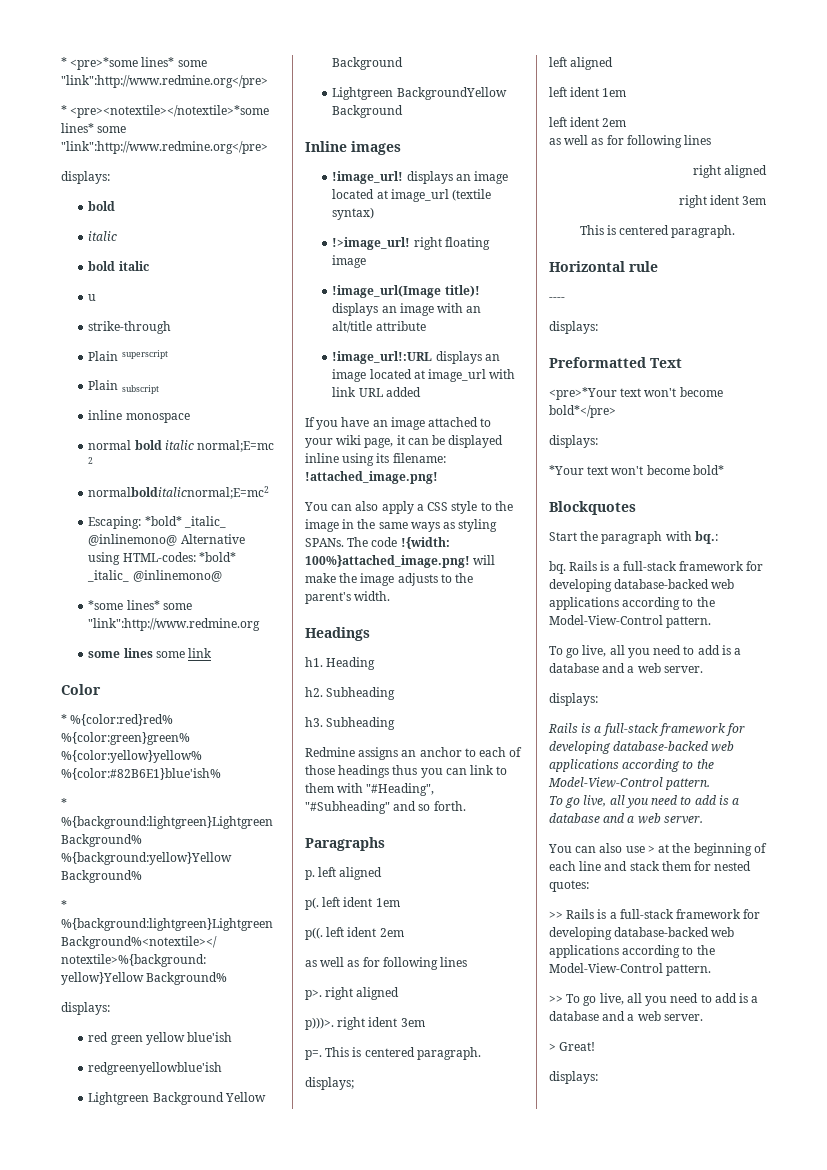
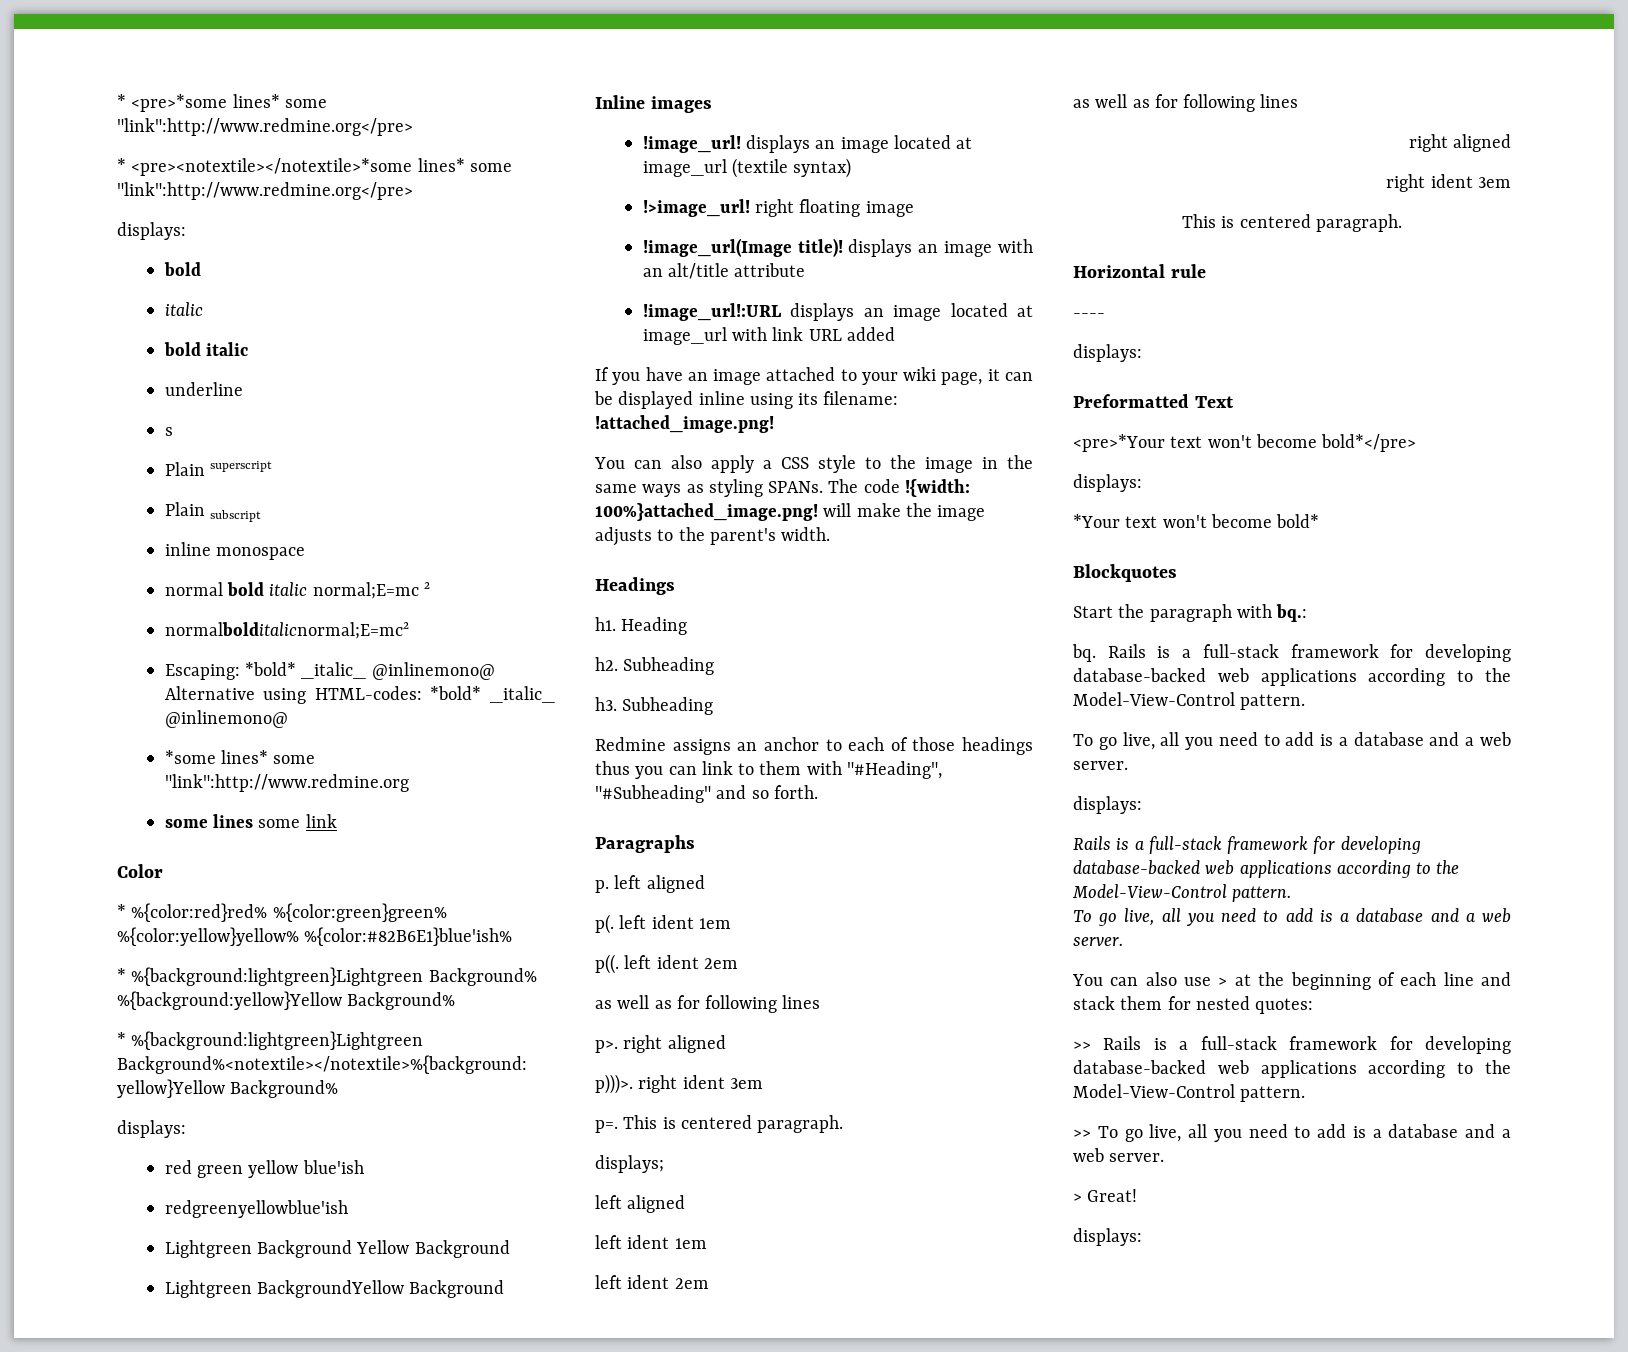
[88,294,97,301] [88,321,172,334] u // strike-through -> [164,382,243,396] [164,427,173,436] underline // s

